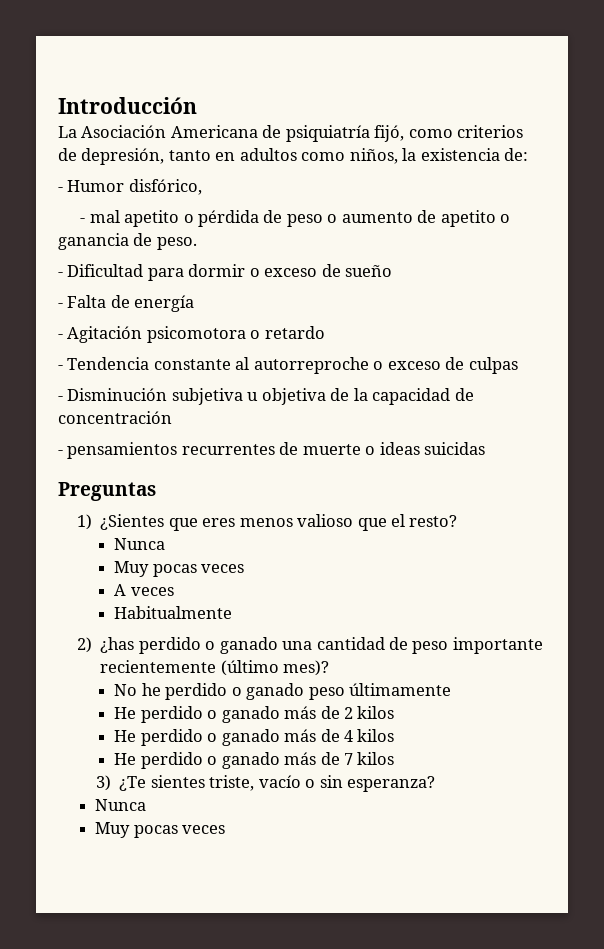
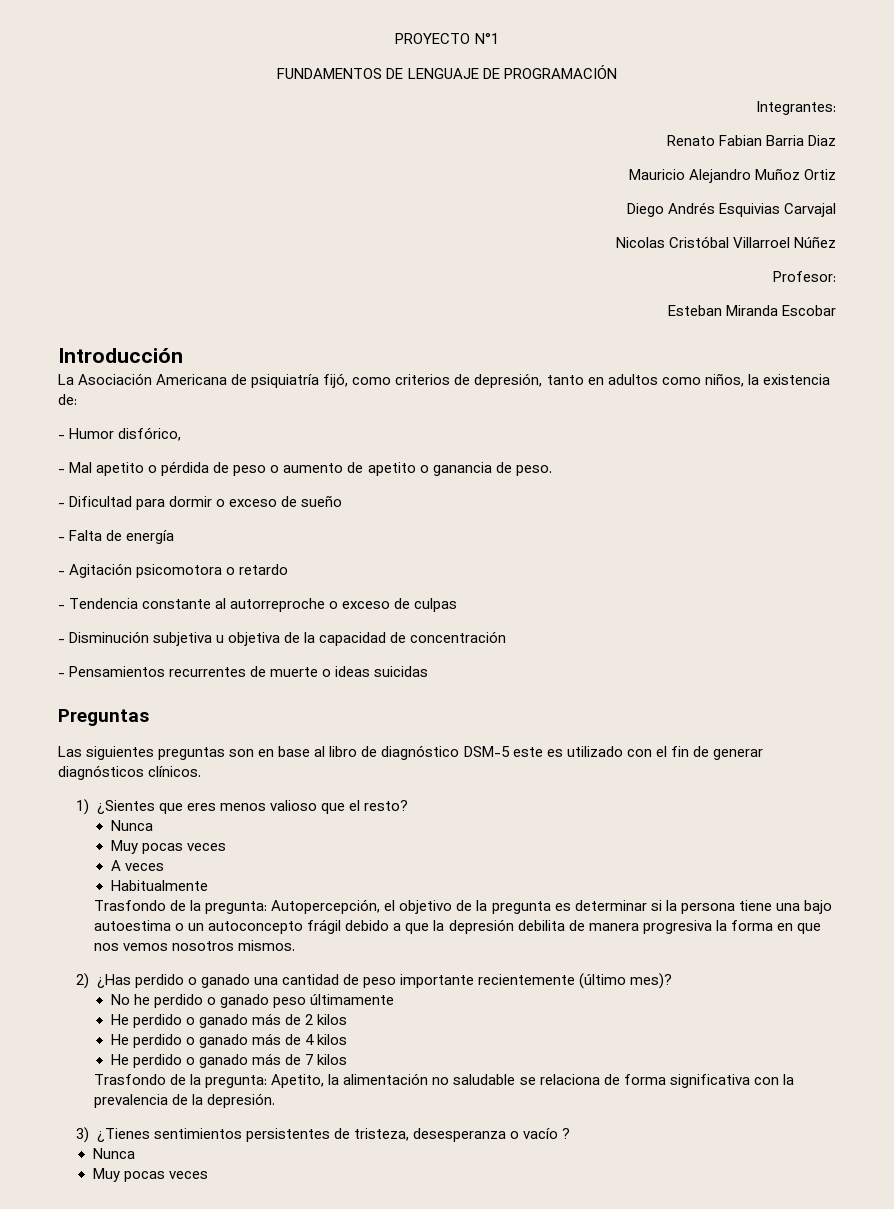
(58, 105) none -> [395,33,499,44] [277,65,617,79] [756,101,836,115] [666,135,836,146] [628,168,836,183] [626,202,836,217] [615,236,836,248] [773,271,836,282] [667,305,836,316] PROYECTO N°1 // FUNDAMENTOS DE LENGUAJE DE PROGRAMACIÓN // Integrantes: // Renato Fabian Barria Diaz // Mauricio Alejandro Muñoz Ortiz // Diego Andrés Esquivias Carvajal // Nicolas Cristóbal Villarroel Núñez // Profesor: // Esteban Miranda Escobar //
[89,210,120,223] mal -> [69,462,93,473] Mal
[67,442,178,459] pensamientos -> [69,666,166,677] Pensamientos
(156, 491) none -> [58,745,763,760] [58,765,202,780] // Las siguientes preguntas son en base al libro de diagnóstico DSM-5 este es utilizado con el fin de generar diagnósticos clínicos.
(233, 612) none -> [94,899,832,914] [94,919,821,934] [94,940,296,951] // Trasfondo de la pregunta: Autopercepción, el objetivo de la pregunta es determinar si la persona tiene una bajo autoestima o un autoconcepto frágil debido a que la depresión debilita de manera progresiva la forma en que nos vemos nosotros mismos.
[100,637,135,653] ¿has -> [96,974,131,988] ¿Has
[96,775,436,792] 3) ¿Te sientes triste, vacío o sin esperanza? -> [94,1073,794,1088] [94,1093,276,1108] [76,1127,570,1143] Trasfondo de la pregunta: Apetito, la alimentación no saludable se relaciona de forma significativa con la prevalencia de la depresión. // 3) ¿Tienes sentimientos persistentes de tristeza, desesperanza o vacío ?

